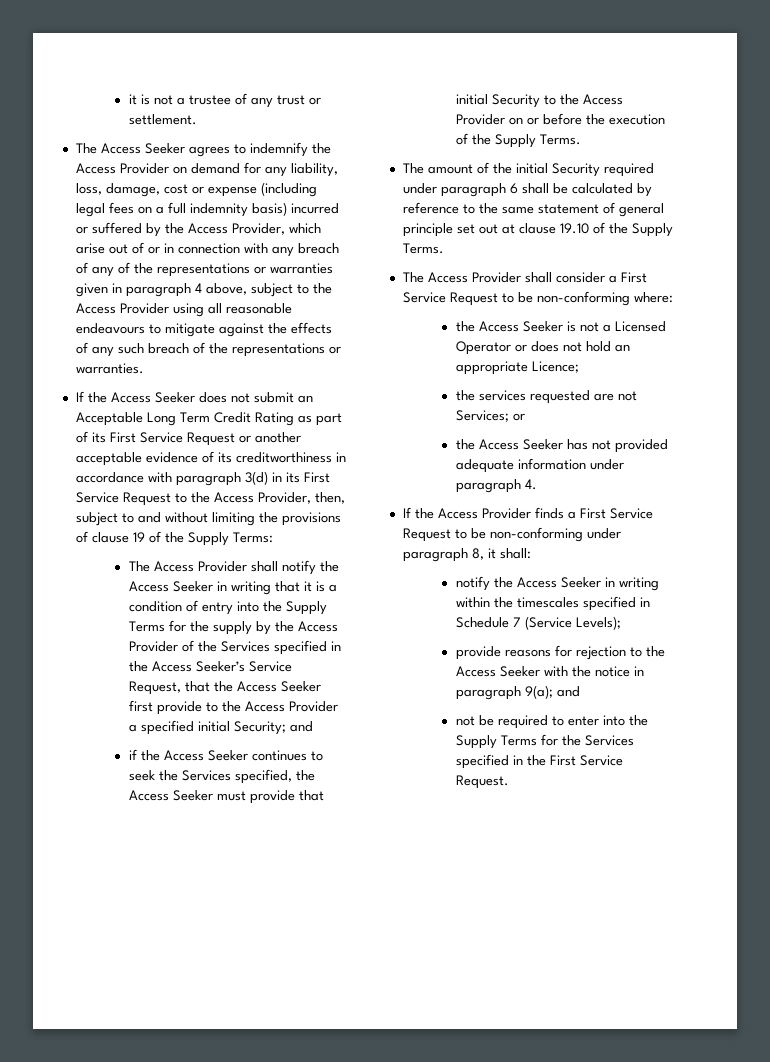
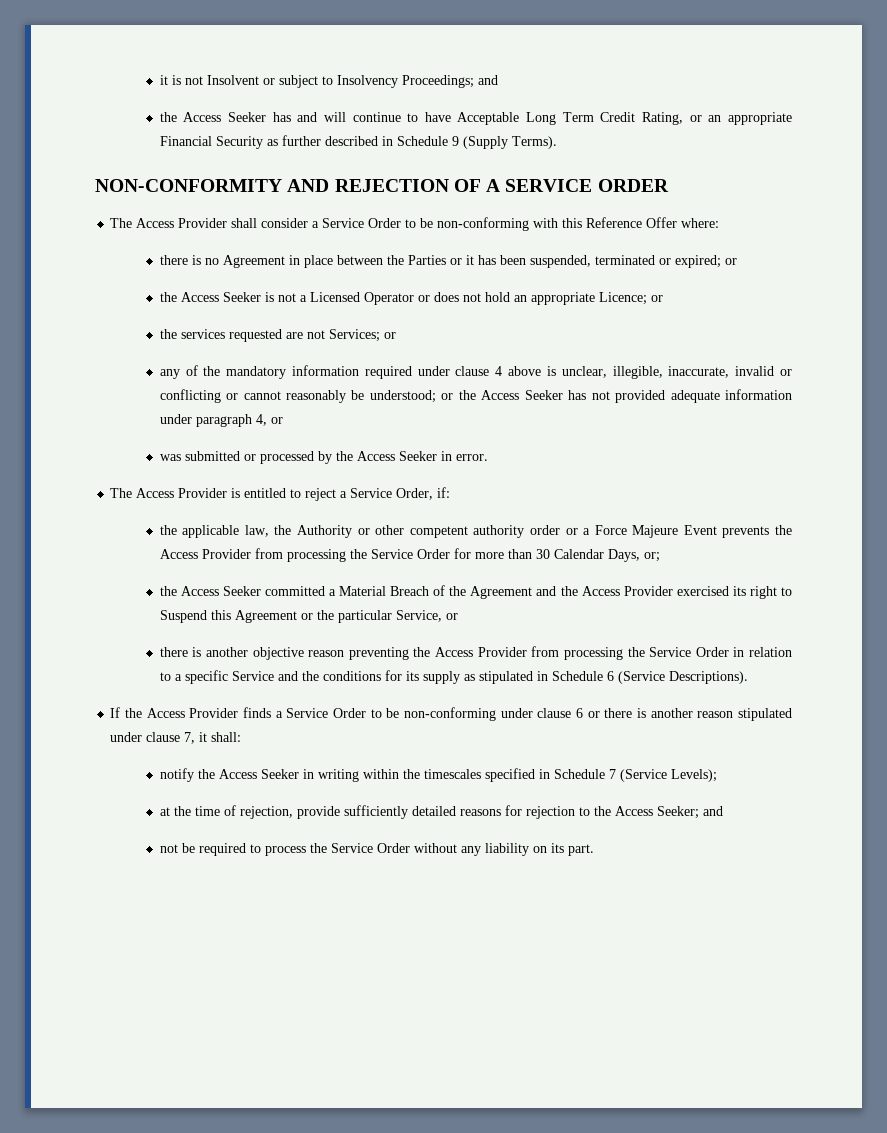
[176,93,321,108] [128,114,197,125] [75,142,331,157] [75,162,338,177] [75,182,317,197] [75,202,339,217] [75,222,321,237] [75,242,339,257] [75,262,333,277] [75,283,332,297] [75,303,292,317] [75,322,332,337] [75,342,341,357] [75,363,144,374] [75,391,313,403] [75,412,342,426] [75,431,301,446] [75,451,346,466] [75,471,330,486] [75,492,345,506] [75,512,341,526] [75,531,273,546] [128,560,339,575] [128,581,337,595] [128,600,327,615] [128,620,338,635] [128,640,341,655] [128,661,292,672] [128,681,321,695] [128,700,338,715] [128,720,313,735] [128,749,323,761] [128,769,315,784] [128,790,324,804] [455,94,623,108] [455,113,665,125] [455,133,581,148] [402,162,654,177] [402,183,652,197] [402,202,664,217] [402,222,673,237] [402,243,444,254] a trustee of any trust or settlement. // The Access Seeker agrees to indemnify the Access Provider on demand for any liability, loss, damage, cost or expense (including legal fees on a full indemnity basis) incurred or suffered by the Access Provider, which arise out of or in connection with any breach of any of the representations or warranties given in paragraph 4 above, subject to the Access Provider using all reasonable endeavours to mitigate against the effects of any such breach of the representations or warranties. // If the Access Seeker does not submit an Acceptable Long Term Credit Rating as part of its First Service Request or another acceptable evidence of its creditworthiness in accordance with paragraph 3(d) in its First Service Request to the Access Provider, then, subject to and without limiting the provisions of clause 19 of the Supply Terms: // The Access Provider shall notify the Access Seeker in writing that it is a condition of entry into the Supply Terms for the supply by the Access Provider of the Services specified in the Access Seeker’s Service Request, that the Access Seeker first provide to the Access Provider a specified initial Security; and // if the Access Seeker continues to seek the Services specified, the Access Seeker must provide that initial Security to the Access Provider on or before the execution of the Supply Terms. // The amount of the initial Security required under paragraph 6 shall be calculated by reference to the same statement of general principle set out at clause 19.10 of the Supply Terms. -> [206,75,498,88] [159,112,792,125] [159,135,557,149] [95,179,669,192] Insolvent or subject to Insolvency Proceedings; and // the Access Seeker has and will continue to have Acceptable Long Term Credit Rating, or an appropriate Financial Security as further described in Schedule 9 (Supply Terms). // NON-CONFORMITY AND REJECTION OF A SERVICE ORDER
[620,272,647,283] [402,291,673,306] First Service Request to be non-conforming where: -> [322,217,720,231] [159,255,737,268] Service Order to be non-conforming with this Reference Offer where: // there is no Agreement in place between the Parties or it has been suspended, terminated or expired; or
(579, 367) none -> [650,295,663,302] or
(525, 417) none -> [159,365,792,379] [159,389,454,403] any of the mandatory information required under clause 4 above is unclear, illegible, inaccurate, invalid or conflicting or cannot reasonably be understood; or
[524,479,537,490] 4. -> [255,414,283,426] [159,451,488,464] [110,487,451,501] [159,525,792,538] [159,548,660,562] [159,585,792,599] [159,610,458,623] [159,646,793,660] [159,670,748,684] 4, or // was submitted or processed by the Access Seeker in error. // The Access Provider is entitled to reject a Service Order, if: // the applicable law, the Authority or other competent authority order or a Force Majeure Event prevents the Access Provider from processing the Service Order for more than 30 Calendar Days, or; // the Access Seeker committed a Material Breach of the Agreement and the Access Provider exercised its right to Suspend this Agreement or the particular Service, or // there is another objective reason preventing the Access Provider from processing the Service Order in relation to a specific Service and the conditions for its supply as stipulated in Schedule 6 (Service Descriptions).
[579,508,653,519] [402,528,451,542] First Service Request -> [286,708,367,718] Service Order
[402,548,484,562] paragraph 8, -> [537,708,793,721] [110,732,196,744] clause 6 or there is another reason stipulated under clause 7,
[455,646,501,660] provide -> [159,805,456,819] at the time of rejection, provide sufficiently detailed
[499,666,644,677] [455,685,553,700] Seeker with the notice in paragraph 9(a); -> [656,806,699,819] Seeker;
[567,715,648,726] [455,734,634,749] [455,754,623,769] [455,775,509,789] enter into the Supply Terms for the Services specified in the First Service Request. -> [264,843,594,856] process the Service Order without any liability on its part.

